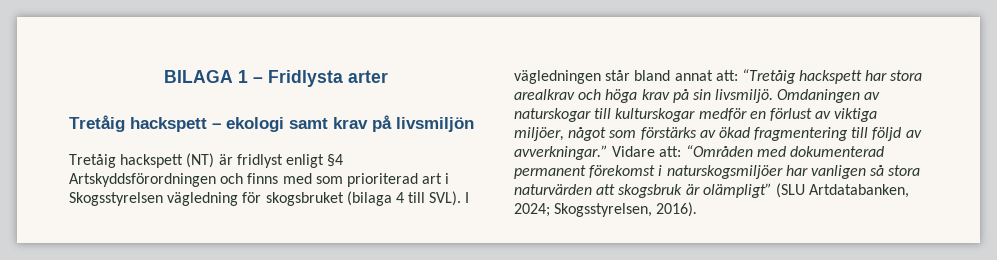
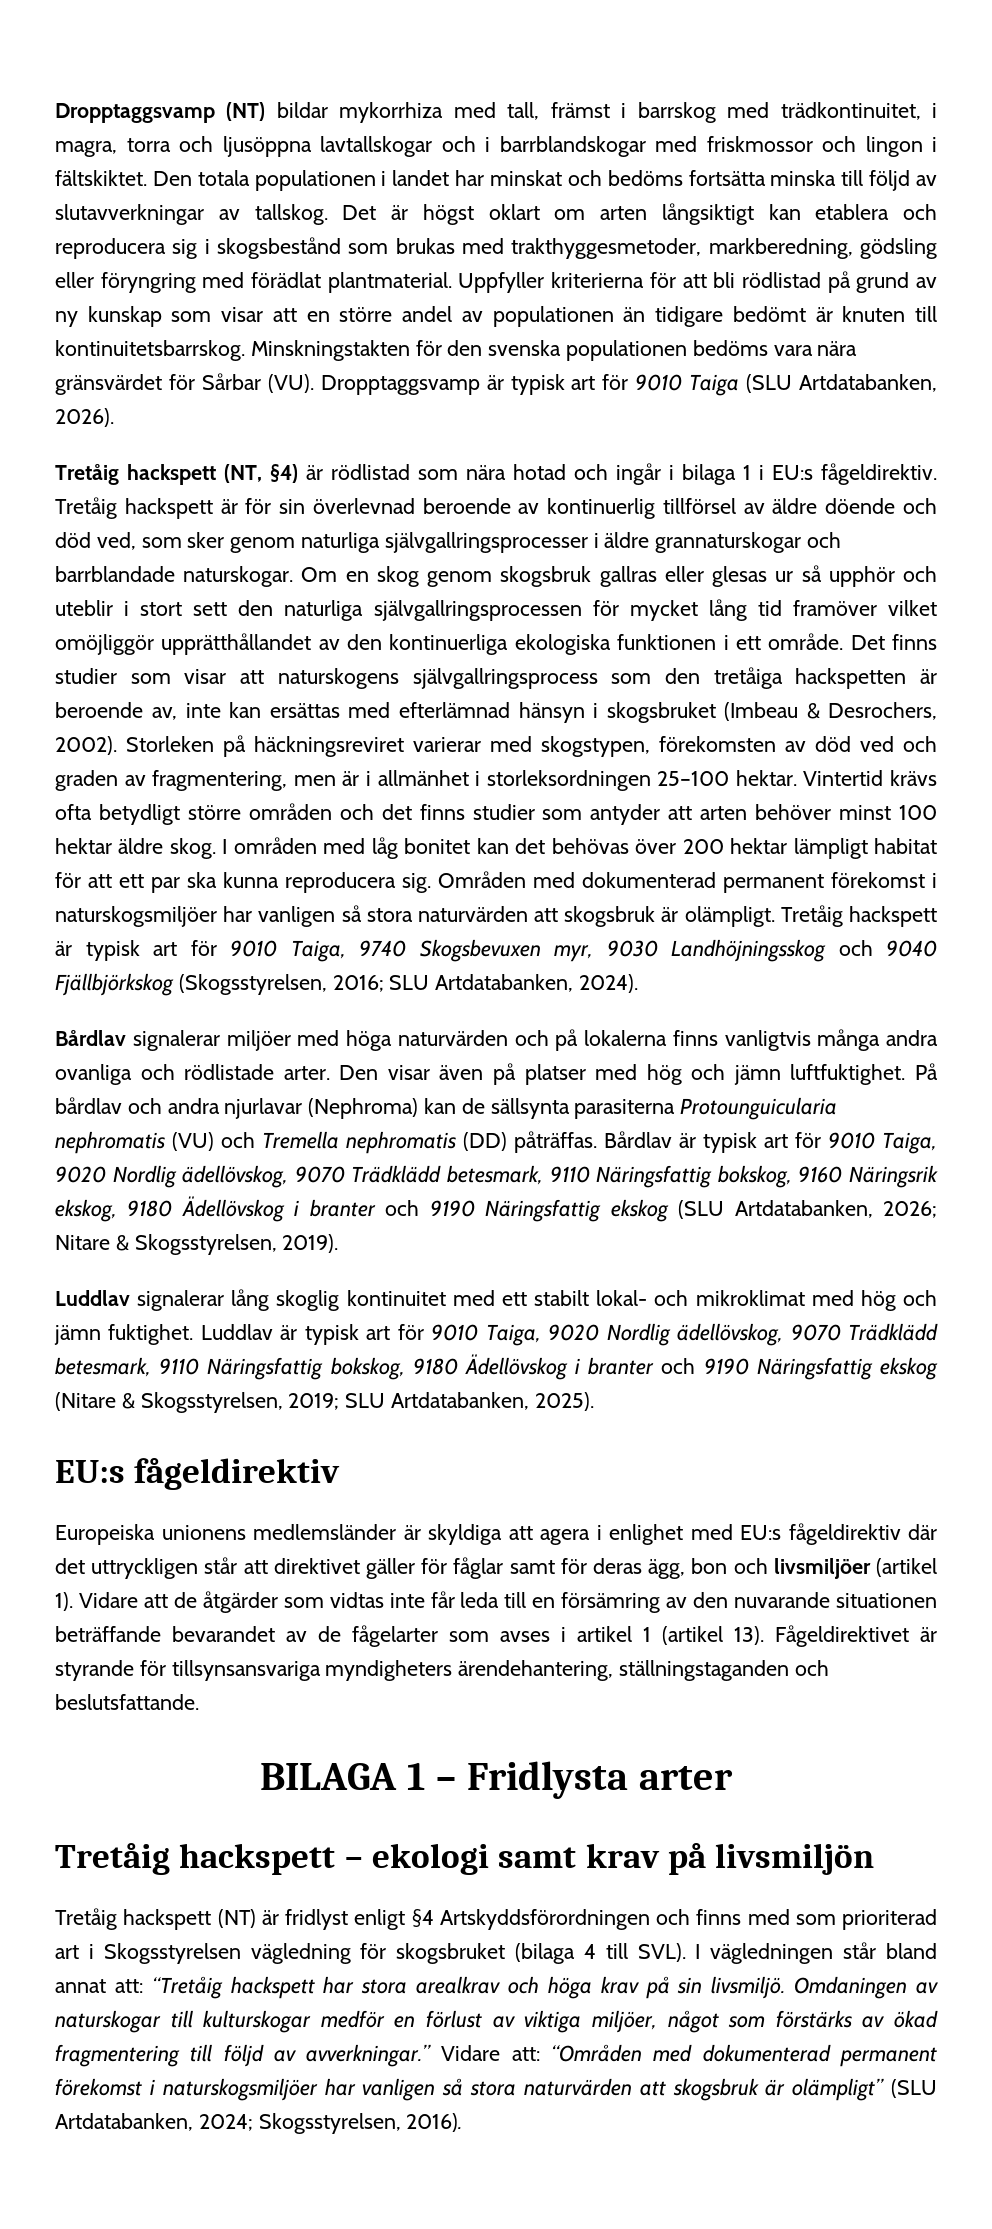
(164, 76) none -> [55,102,938,123] [55,136,937,157] [55,170,938,191] [55,203,937,225] [55,237,938,259] [55,271,938,293] [55,306,938,327] [55,340,858,361] [55,373,937,396] [55,408,114,427] [55,463,938,485] [55,497,937,519] [55,532,842,553] [55,565,938,587] [55,599,938,621] [55,633,938,655] [55,667,938,689] [55,702,938,723] [55,735,937,757] [55,770,937,791] [55,803,938,825] [55,837,937,859] [55,871,937,893] [55,905,937,927] [55,939,937,962] [55,973,639,996] [55,1029,938,1051] [55,1063,938,1085] [55,1097,838,1120] [55,1131,937,1154] [55,1165,938,1188] [55,1196,938,1222] [55,1234,339,1255] [55,1289,938,1311] [54,1323,938,1346] [55,1354,938,1380] [55,1392,594,1413] [55,1458,341,1490] [55,1523,937,1545] [55,1557,938,1579] [55,1591,937,1613] [55,1625,937,1647] [55,1660,829,1681] [55,1694,199,1710] Dropptaggsvamp (NT) bildar mykorrhiza med tall, främst i barrskog med trädkontinuitet, i magra, torra och ljusöppna lavtallskogar och i barrblandskogar med friskmossor och lingon i fältskiktet. Den totala populationen i landet har minskat och bedöms fortsätta minska till följd av slutavverkningar av tallskog. Det är högst oklart om arten långsiktigt kan etablera och reproducera sig i skogsbestånd som brukas med trakthyggesmetoder, markberedning, gödsling eller föryngring med förädlat plantmaterial. Uppfyller kriterierna för att bli rödlistad på grund av ny kunskap som visar att en större andel av populationen än tidigare bedömt är knuten till kontinuitetsbarrskog. Minskningstakten för den svenska populationen bedöms vara nära gränsvärdet för Sårbar (VU). Dropptaggsvamp är typisk art för 9010 Taiga (SLU Artdatabanken, 2026). // Tretåig hackspett (NT, §4) är rödlistad som nära hotad och ingår i bilaga 1 i EU:s fågeldirektiv. Tretåig hackspett är för sin överlevnad beroende av kontinuerlig tillförsel av äldre döende och död ved, som sker genom naturliga självgallringsprocesser i äldre grannaturskogar och barrblandade naturskogar. Om en skog genom skogsbruk gallras eller glesas ur så upphör och uteblir i stort sett den naturliga självgallringsprocessen för mycket lång tid framöver vilket omöjliggör upprätthållandet av den kontinuerliga ekologiska funktionen i ett område. Det finns studier som visar att naturskogens självgallringsprocess som den tretåiga hackspetten är beroende av, inte kan ersättas med efterlämnad hänsyn i skogsbruket (Imbeau & Desrochers, 2002). Storleken på häckningsreviret varierar med skogstypen, förekomsten av död ved och graden av fragmentering, men är i allmänhet i storleksordningen 25–100 hektar. Vintertid krävs ofta betydligt större områden och det finns studier som antyder att arten behöver minst 100 hektar äldre skog. I områden med låg bonitet kan det behövas över 200 hektar lämpligt habitat för att ett par ska kunna reproducera sig. Områden med dokumenterad permanent förekomst i naturskogsmiljöer har vanligen så stora naturvärden att skogsbruk är olämpligt. Tretåig hackspett är typisk art för 9010 Taiga, 9740 Skogsbevuxen myr, 9030 Landhöjningsskog och 9040 Fjällbjörkskog (Skogsstyrelsen, 2016; SLU Artdatabanken, 2024). // Bårdlav signalerar miljöer med höga naturvärden och på lokalerna finns vanligtvis många andra ovanliga och rödlistade arter. Den visar även på platser med hög och jämn luftfuktighet. På bårdlav och andra njurlavar (Nephroma) kan de sällsynta parasiterna Protounguicularia nephromatis (VU) och Tremella nephromatis (DD) påträffas. Bårdlav är typisk art för 9010 Taiga, 9020 Nordlig ädellövskog, 9070 Trädklädd betesmark, 9110 Näringsfattig bokskog, 9160 Näringsrik ekskog, 9180 Ädellövskog i branter och 9190 Näringsfattig ekskog (SLU Artdatabanken, 2026; Nitare & Skogsstyrelsen, 2019). // Luddlav signalerar lång skoglig kontinuitet med ett stabilt lokal- och mikroklimat med hög och jämn fuktighet. Luddlav är typisk art för 9010 Taiga, 9020 Nordlig ädellövskog, 9070 Trädklädd betesmark, 9110 Näringsfattig bokskog, 9180 Ädellövskog i branter och 9190 Näringsfattig ekskog (Nitare & Skogsstyrelsen, 2019; SLU Artdatabanken, 2025). // EU:s fågeldirektiv // Europeiska unionens medlemsländer är skyldiga att agera i enlighet med EU:s fågeldirektiv där det uttryckligen står att direktivet gäller för fåglar samt för deras ägg, bon och livsmiljöer (artikel 1). Vidare att de åtgärder som vidtas inte får leda till en försämring av den nuvarande situationen beträffande bevarandet av de fågelarter som avses i artikel 1 (artikel 13). Fågeldirektivet är styrande för tillsynsansvariga myndigheters ärendehantering, ställningstaganden och beslutsfattande. //

